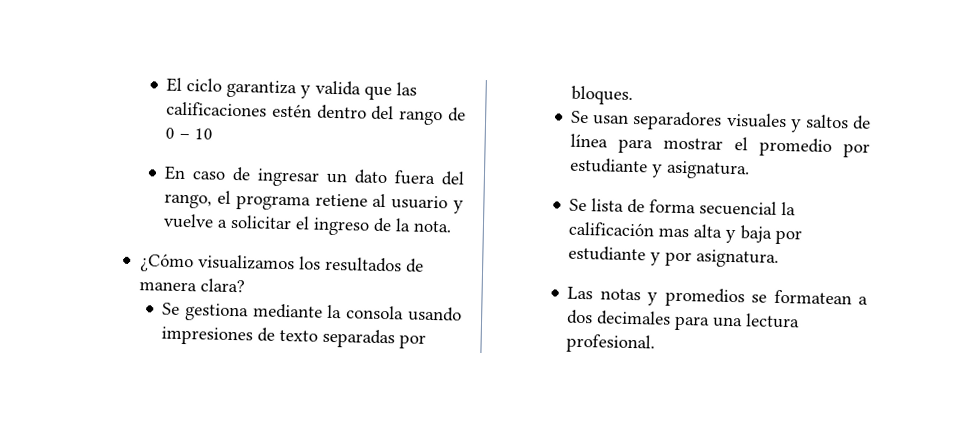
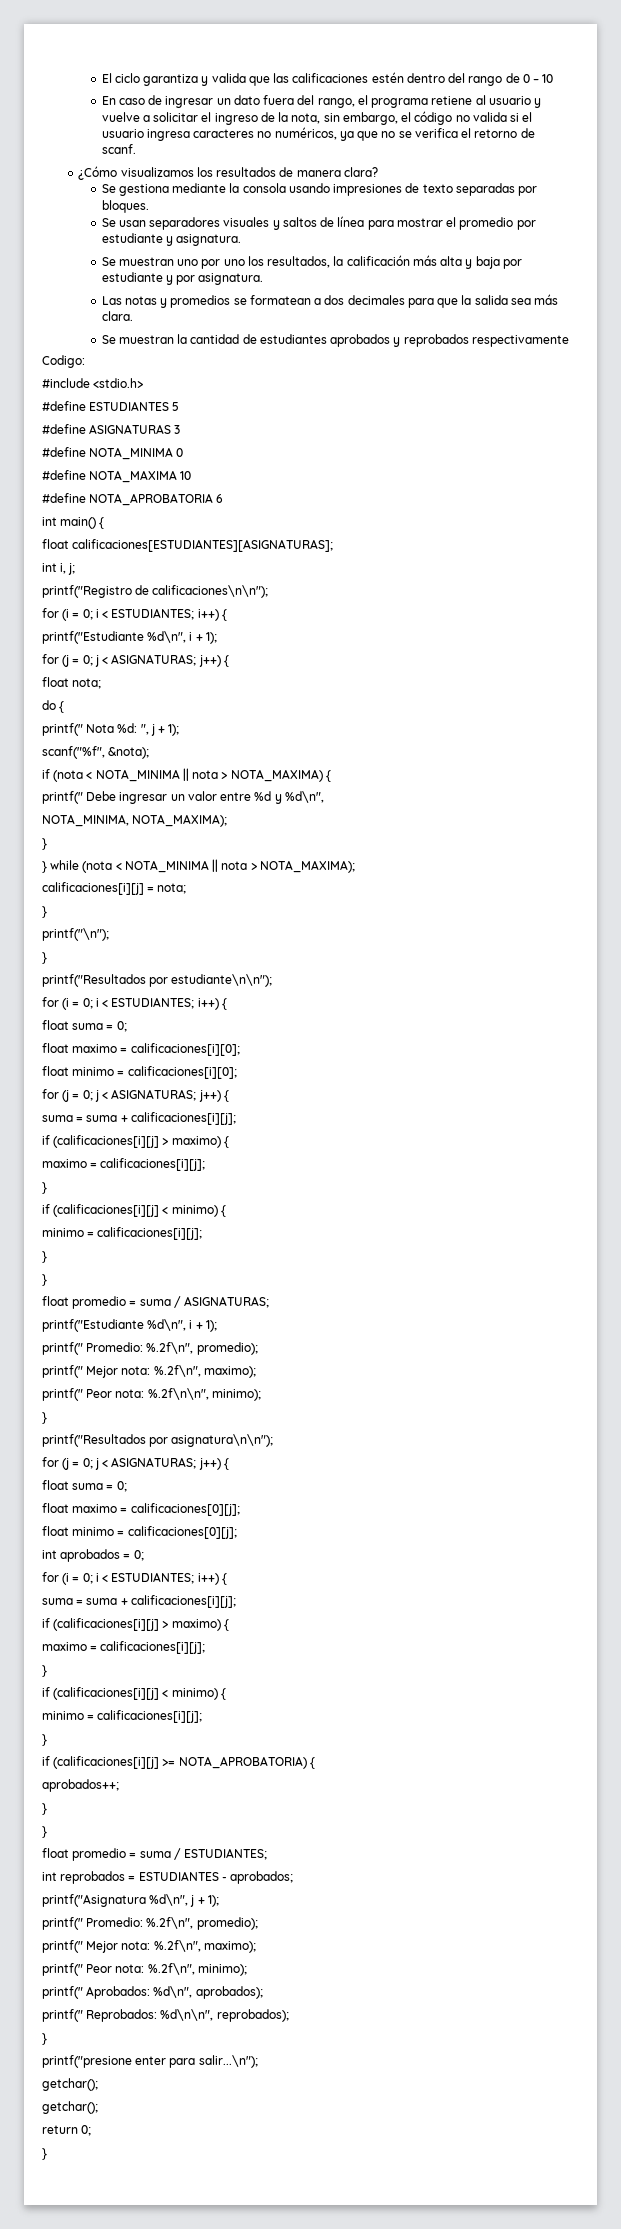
[413,220,453,233] nota. -> [291,111,533,125] [101,127,535,141] [101,144,136,154] nota, sin embargo, el código no valida si el usuario ingresa caracteres no numéricos, ya que no se verifica el retorno de scanf.
[591,198,778,216] lista de forma secuencial -> [118,256,331,269] muestran uno por uno los resultados,
[658,227,690,238] mas -> [412,255,437,266] más
[712,313,801,329] [566,333,656,354] una lectura profesional. -> [437,294,559,308] [101,311,133,321] [101,334,569,347] [42,355,85,368] [42,378,144,388] [42,401,180,411] [42,424,181,434] [42,447,184,460] [42,470,192,483] [42,493,224,506] [42,517,105,529] [42,539,334,552] [42,563,76,575] [42,585,269,598] [42,608,227,621] [42,631,217,644] [42,654,229,667] [42,677,102,689] [42,700,65,713] [42,723,180,736] [42,746,150,759] [42,768,331,782] [42,791,324,804] [42,814,228,827] [42,838,47,850] [42,859,355,873] [42,882,187,895] [42,906,47,918] [42,928,109,941] [42,952,47,964] [42,974,273,987] [42,997,227,1010] [42,1020,127,1032] [42,1043,240,1056] [42,1066,237,1079] [42,1089,229,1102] [42,1112,236,1125] [42,1135,229,1148] [42,1158,206,1171] [42,1182,47,1194] [42,1204,226,1217] [42,1227,203,1240] [42,1251,47,1263] [42,1274,47,1286] [42,1296,270,1309] [42,1319,217,1332] [42,1342,258,1355] [42,1365,256,1378] [42,1388,261,1401] [42,1412,47,1424] [42,1434,274,1447] [42,1457,229,1470] [42,1480,127,1492] [42,1503,240,1516] [42,1526,237,1539] [42,1549,144,1562] [42,1572,227,1585] [42,1595,236,1608] [42,1618,229,1631] [42,1641,206,1654] [42,1665,47,1677] [42,1687,226,1700] [42,1710,203,1723] [42,1734,47,1746] [42,1756,315,1769] [42,1779,119,1792] [42,1803,47,1815] [42,1826,47,1838] [42,1848,268,1861] [42,1871,294,1884] [42,1894,219,1907] [42,1917,258,1930] [42,1940,256,1953] [42,1963,247,1976] [42,1986,263,1999] [42,2009,289,2022] [42,2033,47,2045] [42,2055,258,2068] [42,2078,98,2091] [42,2101,98,2114] [42,2125,92,2136] [42,2148,47,2160] que la salida sea más clara. // Se muestran la cantidad de estudiantes aprobados y reprobados respectivamente // Codigo: // #include <stdio.h> // #define ESTUDIANTES 5 // #define ASIGNATURAS 3 // #define NOTA_MINIMA 0 // #define NOTA_MAXIMA 10 // #define NOTA_APROBATORIA 6 // int main() { // float calificaciones[ESTUDIANTES][ASIGNATURAS]; // int i, j; // printf("Registro de calificaciones\n\n"); // for (i = 0; i < ESTUDIANTES; i++) { // printf("Estudiante %d\n", i + 1); // for (j = 0; j < ASIGNATURAS; j++) { // float nota; // do { // printf(" Nota %d: ", j + 1); // scanf("%f", &nota); // if (nota < NOTA_MINIMA || nota > NOTA_MAXIMA) { // printf(" Debe ingresar un valor entre %d y %d\n", // NOTA_MINIMA, NOTA_MAXIMA); // } // } while (nota < NOTA_MINIMA || nota > NOTA_MAXIMA); // calificaciones[i][j] = nota; // } // printf("\n"); // } // printf("Resultados por estudiante\n\n"); // for (i = 0; i < ESTUDIANTES; i++) { // float suma = 0; // float maximo = calificaciones[i][0]; // float minimo = calificaciones[i][0]; // for (j = 0; j < ASIGNATURAS; j++) { // suma = suma + calificaciones[i][j]; // if (calificaciones[i][j] > maximo) { // maximo = calificaciones[i][j]; // } // if (calificaciones[i][j] < minimo) { // minimo = calificaciones[i][j]; // } // } // float promedio = suma / ASIGNATURAS; // printf("Estudiante %d\n", i + 1); // printf(" Promedio: %.2f\n", promedio); // printf(" Mejor nota: %.2f\n", maximo); // printf(" Peor nota: %.2f\n\n", minimo); // } // printf("Resultados por asignatura\n\n"); // for (j = 0; j < ASIGNATURAS; j++) { // float suma = 0; // float maximo = calificaciones[0][j]; // float minimo = calificaciones[0][j]; // int aprobados = 0; // for (i = 0; i < ESTUDIANTES; i++) { // suma = suma + calificaciones[i][j]; // if (calificaciones[i][j] > maximo) { // maximo = calificaciones[i][j]; // } // if (calificaciones[i][j] < minimo) { // minimo = calificaciones[i][j]; // } // if (calificaciones[i][j] >= NOTA_APROBATORIA) { // aprobados++; // } // } // float promedio = suma / ESTUDIANTES; // int reprobados = ESTUDIANTES - aprobados; // printf("Asignatura %d\n", j + 1); // printf(" Promedio: %.2f\n", promedio); // printf(" Mejor nota: %.2f\n", maximo); // printf(" Peor nota: %.2f\n", minimo); // printf(" Aprobados: %d\n", aprobados); // printf(" Reprobados: %d\n\n", reprobados); // } // printf("presione enter para salir...\n"); // getchar(); // getchar(); // return 0; // }

